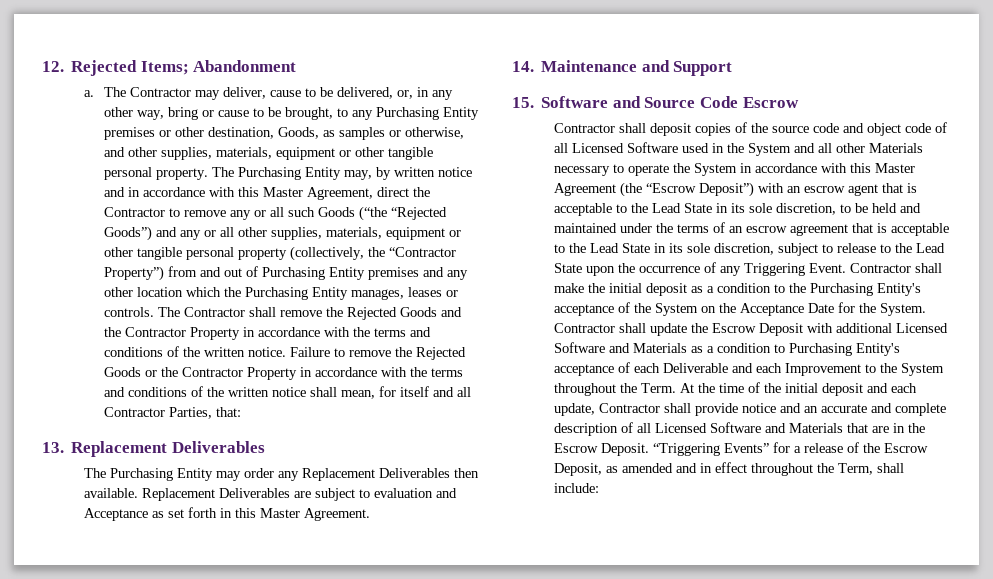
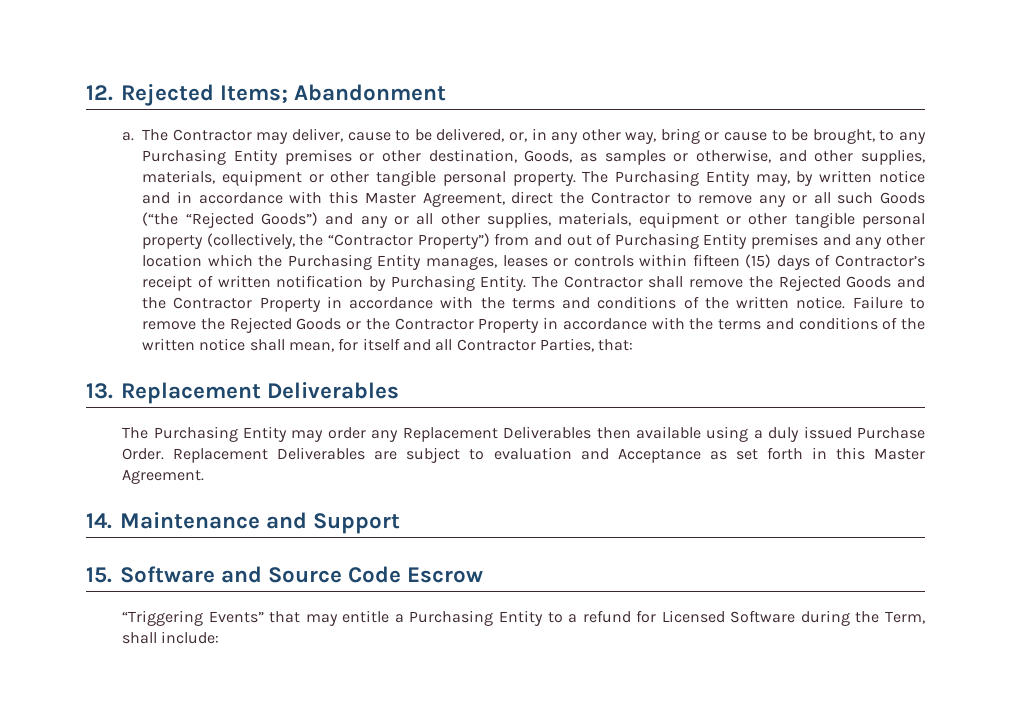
[104,307,155,317] controls. -> [573,254,926,270] [142,275,527,291] controls within fifteen (15) days of Contractor’s receipt of written notification by Purchasing Entity.
[83,488,138,498] available. -> [635,426,925,442] [122,448,165,460] available using a duly issued Purchase Order.
[553,122,947,136] [553,142,923,156] [553,163,915,176] [553,182,917,197] [553,203,921,216] [553,222,949,236] [553,243,945,256] [553,262,942,276] [553,283,921,296] [553,302,926,316] [553,323,948,336] [553,342,900,356] [553,362,944,376] [553,382,917,396] [553,403,946,416] [553,422,925,436] [553,442,928,456] [553,462,813,476] Contractor shall deposit copies of the source code and object code of all Licensed Software used in the System and all other Materials necessary to operate the System in accordance with this Master Agreement (the “Escrow Deposit”) with an escrow agent that is acceptable to the Lead State in its sole discretion, to be held and maintained under the terms of an escrow agreement that is acceptable to the Lead State in its sole discretion, subject to release to the Lead State upon the occurrence of any Triggering Event. Contractor shall make the initial deposit as a condition to the Purchasing Entity's acceptance of the System on the Acceptance Date for the System. Contractor shall update the Escrow Deposit with additional Licensed Software and Materials as a condition to Purchasing Entity's acceptance of each Deliverable and each Improvement to the System throughout the Term. At the time of the initial deposit and each update, Contractor shall provide notice and an accurate and complete description of all Licensed Software and Materials that are in the Escrow Deposit. “Triggering Events” for a release of the Escrow Deposit, as amended and in effect throughout -> [122,610,850,626] “Triggering Events” that may entitle a Purchasing Entity to a refund for Licensed Software during

